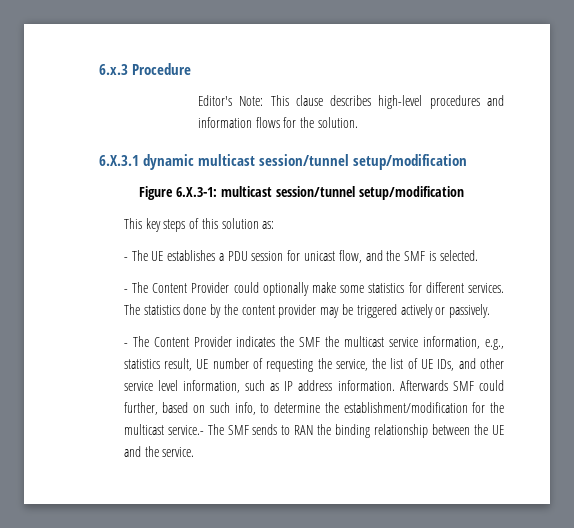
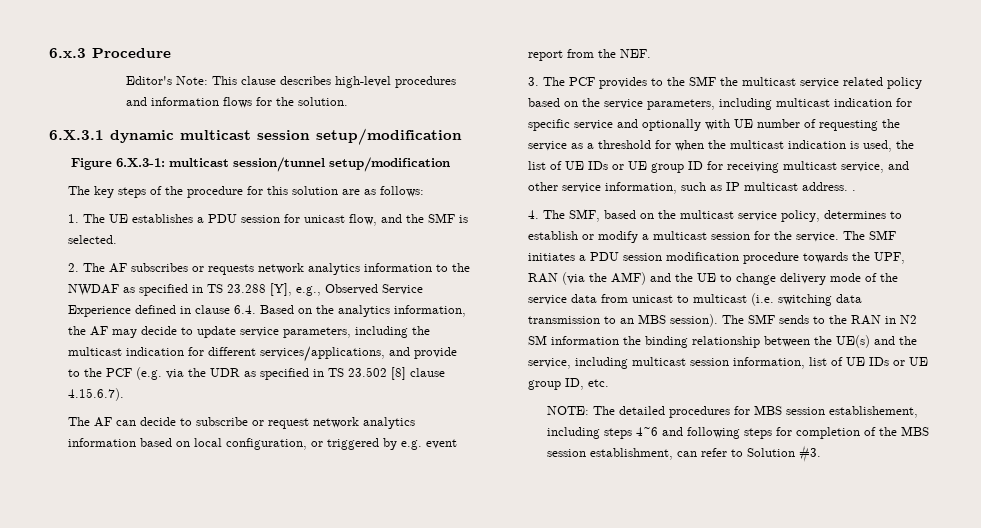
[259,154,349,166] session/tunnel -> [257,130,310,140] session
[123,218,142,229] This -> [68,186,91,195] The
[201,218,275,229] [123,257,128,261] this solution as: // - -> [165,186,425,198] [68,214,80,223] the procedure for this solution are as follows: // 1.
[123,282,504,296] [123,304,491,318] [123,336,276,347] - The Content Provider could optionally make some statistics for different services. The statistics done by the content provider may be triggered actively or passively. // - The Content Provider indicates -> [68,263,471,275] [68,283,424,296] [68,305,467,317] [68,326,431,338] [68,346,458,362] [68,367,446,380] [68,388,125,401] [68,417,416,429] [68,438,458,450] [528,49,652,61] [528,77,664,89] 2. The AF subscribes or requests network analytics information to the NWDAF as specified in TS 23.288 [Y], e.g., Observed Service Experience defined in clause 6.4. Based on the analytics information, the AF may decide to update service parameters, including the multicast indication for different services/applications, and provide to the PCF (e.g. via the UDR as specified in TS 23.502 [8] clause 4.15.6.7). // The AF can decide to subscribe or request network analytics information based on local configuration, or triggered by e.g. event report from the NEF. // 3. The PCF provides to
[423,336,504,350] [123,358,193,371] information, e.g., statistics result, -> [843,77,923,89] [528,98,913,110] [528,119,731,131] related policy based on the service parameters, including multicast indication for specific service and optionally with
[335,358,455,371] service, the list of UE IDs, -> [528,140,915,152] [528,161,885,173] service as a threshold for when the multicast indication is used, the list of UE IDs or UE group ID for receiving multicast service,
[157,380,178,391] level -> (602, 188) none
[298,380,504,391] [123,402,505,415] [123,424,314,435] address information. Afterwards SMF could further, based on such info, to determine the establishment/modification for the multicast service.- The SMF sends to RAN -> [744,182,857,191] [528,209,903,222] [528,230,897,243] [528,252,906,264] [528,272,899,285] [528,293,863,306] [528,314,918,327] [528,335,620,345] multicast address. . // 4. The SMF, based on the multicast service policy, determines to establish or modify a multicast session for the service. The SMF initiates a PDU session modification procedure towards the UPF, RAN (via the AMF) and the UE to change delivery mode of the service data from unicast to multicast (i.e. switching data transmission to an MBS session). The SMF sends to the RAN in N2 SM information
[491,425,504,435] [123,446,195,457] UE and the service. -> [836,335,918,348] [528,357,929,369] [528,378,610,390] [547,405,919,418] [547,426,930,439] [547,445,822,462] UE(s) and the service, including multicast session information, list of UE IDs or UE group ID, etc. // NOTE: The detailed procedures for MBS session establishement, including steps 4~6 and following steps for completion of the MBS session establishment, can refer to Solution #3.

